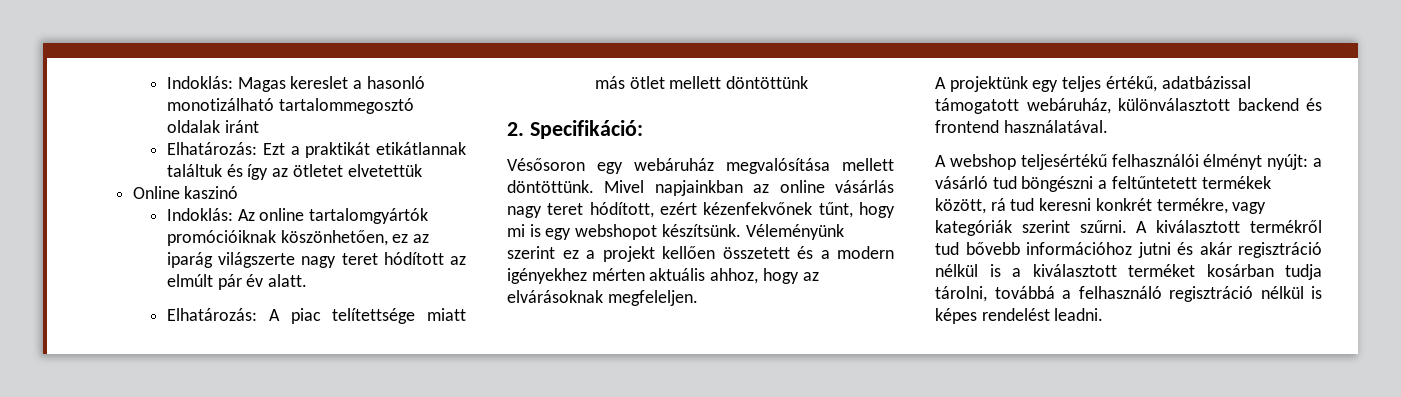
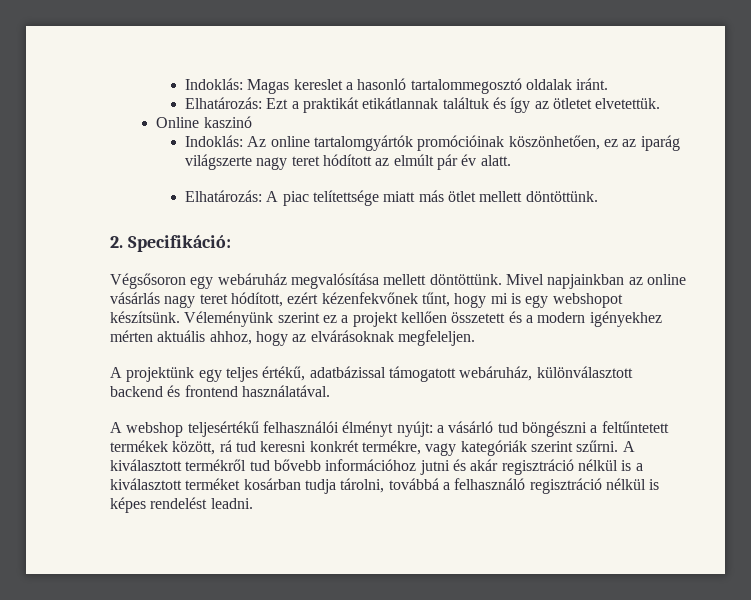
[167,98,275,111] monotizálható -> (407, 84) none
[224,120,259,133] iránt -> [576,78,609,90] iránt.
[347,164,422,177] elvetettük -> [595,98,661,109] elvetettük.
[167,230,277,246] promócióiknak -> [417,135,505,151] promócióinak
[726,76,809,89] döntöttünk -> [525,191,598,202] döntöttünk.
[507,158,585,171] Vésősoron -> [110,273,186,289] Végsősoron

